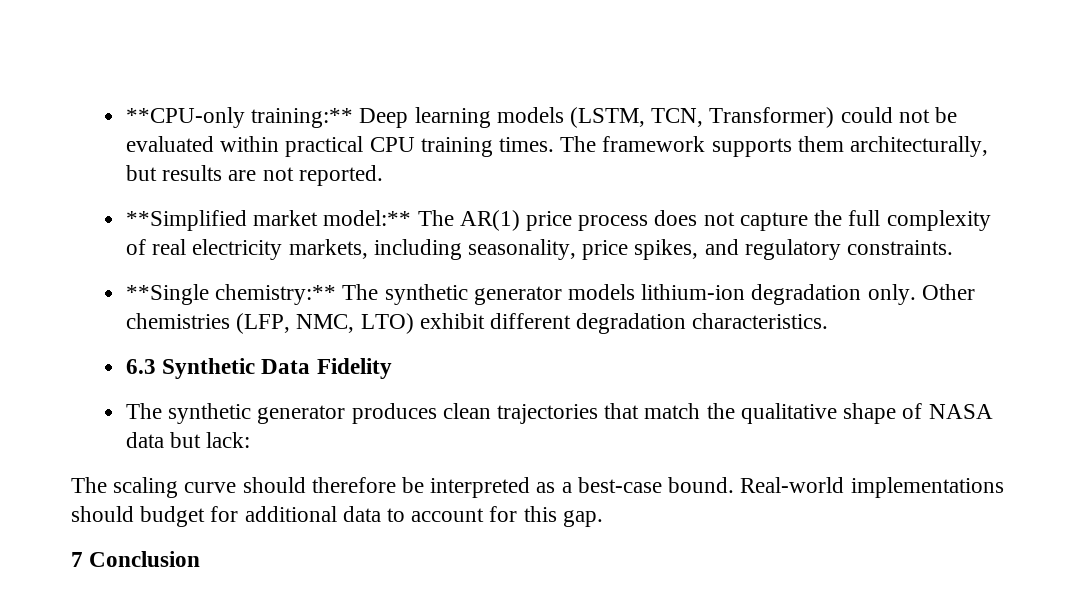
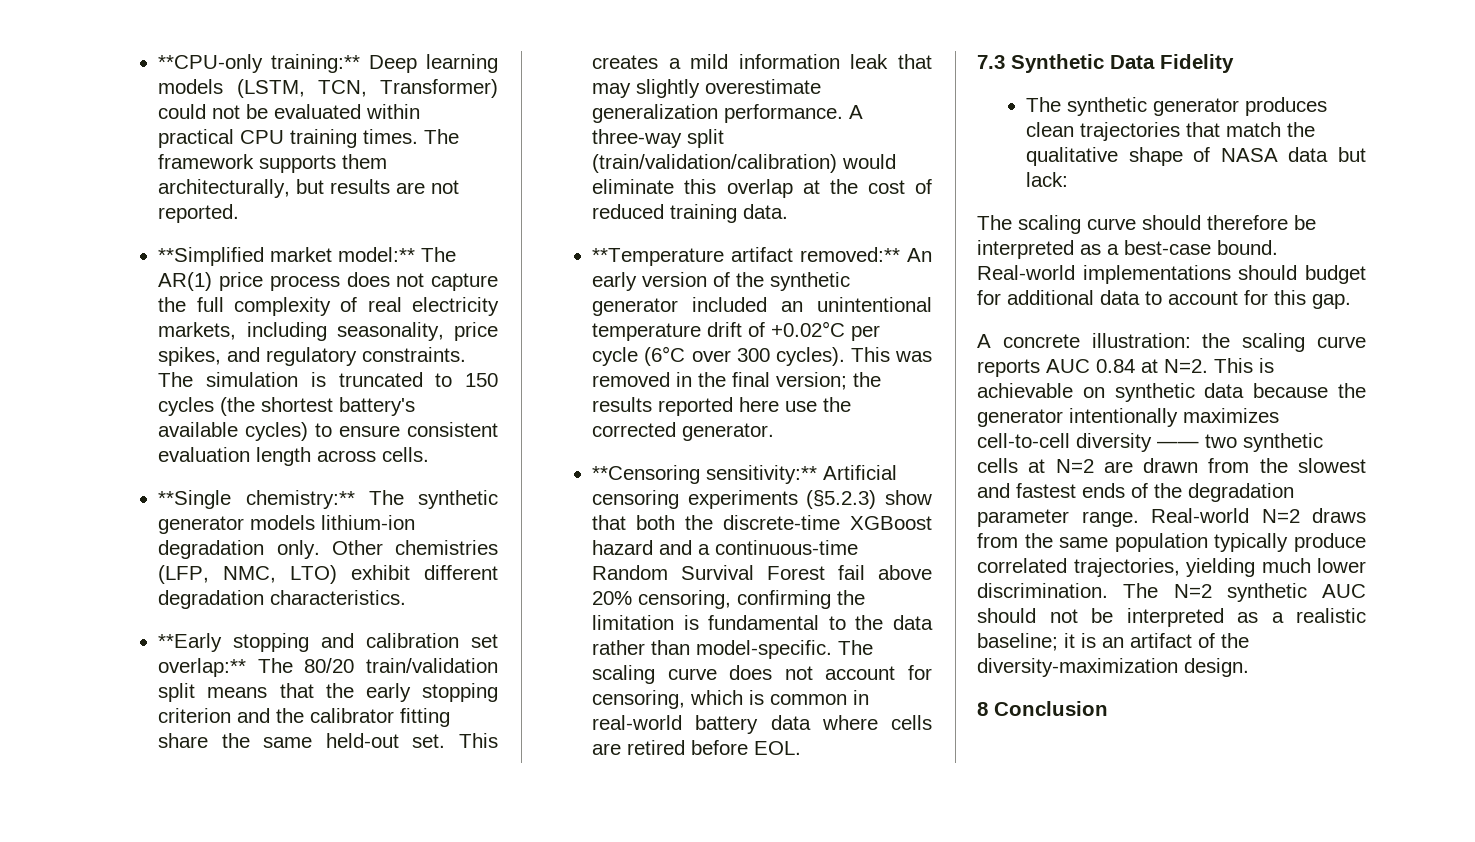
(954, 247) none -> [158,372,498,387] [158,397,416,416] [158,422,498,441] [158,447,430,466] The simulation is truncated to 150 cycles (the shortest battery's available cycles) to ensure consistent evaluation length across cells.
[126,359,157,374] 6.3 -> [158,633,498,652] [158,658,498,677] [158,683,498,702] [158,708,451,727] [158,733,498,748] [592,54,932,69] [592,79,822,98] [592,104,864,123] [592,129,725,148] [592,154,897,173] [592,179,932,198] [592,204,789,223] [592,247,932,266] [592,272,851,291] [592,297,932,316] [592,321,881,341] [592,346,932,366] [592,372,882,390] [592,397,852,416] [592,422,775,441] [592,465,898,484] [592,490,932,509] [592,515,932,530] [592,540,859,555] [592,565,932,580] [592,590,866,609] [592,615,933,630] [592,640,874,659] [592,665,932,684] [592,690,870,709] [592,715,932,734] [592,740,802,755] [977,55,1005,69] **Early stopping and calibration set overlap:** The 80/20 train/validation split means that the early stopping criterion and the calibrator fitting share the same held-out set. This creates a mild information leak that may slightly overestimate generalization performance. A three-way split (train/validation/calibration) would eliminate this overlap at the cost of reduced training data. // **Temperature artifact removed:** An early version of the synthetic generator included an unintentional temperature drift of +0.02°C per cycle (6°C over 300 cycles). This was removed in the final version; the results reported here use the corrected generator. // **Censoring sensitivity:** Artificial censoring experiments (§5.2.3) show that both the discrete-time XGBoost hazard and a continuous-time Random Survival Forest fail above 20% censoring, confirming the limitation is fundamental to the data rather than model-specific. The scaling curve does not account for censoring, which is common in real-world battery data where cells are retired before EOL. // 7.3
[71,552,83,567] 7 -> [977,333,1366,352] [977,358,1274,377] [977,383,1366,402] [977,408,1279,427] [977,433,1323,452] [977,458,1366,473] [977,483,1294,502] [977,508,1366,527] [977,533,1366,552] [977,558,1366,577] [977,583,1366,602] [977,608,1366,627] [977,633,1249,651] [977,658,1249,677] [977,702,988,716] A concrete illustration: the scaling curve reports AUC 0.84 at N=2. This is achievable on synthetic data because the generator intentionally maximizes cell-to-cell diversity —— two synthetic cells at N=2 are drawn from the slowest and fastest ends of the degradation parameter range. Real-world N=2 draws from the same population typically produce correlated trajectories, yielding much lower discrimination. The N=2 synthetic AUC should not be interpreted as a realistic baseline; it is an artifact of the diversity-maximization design. // 8

